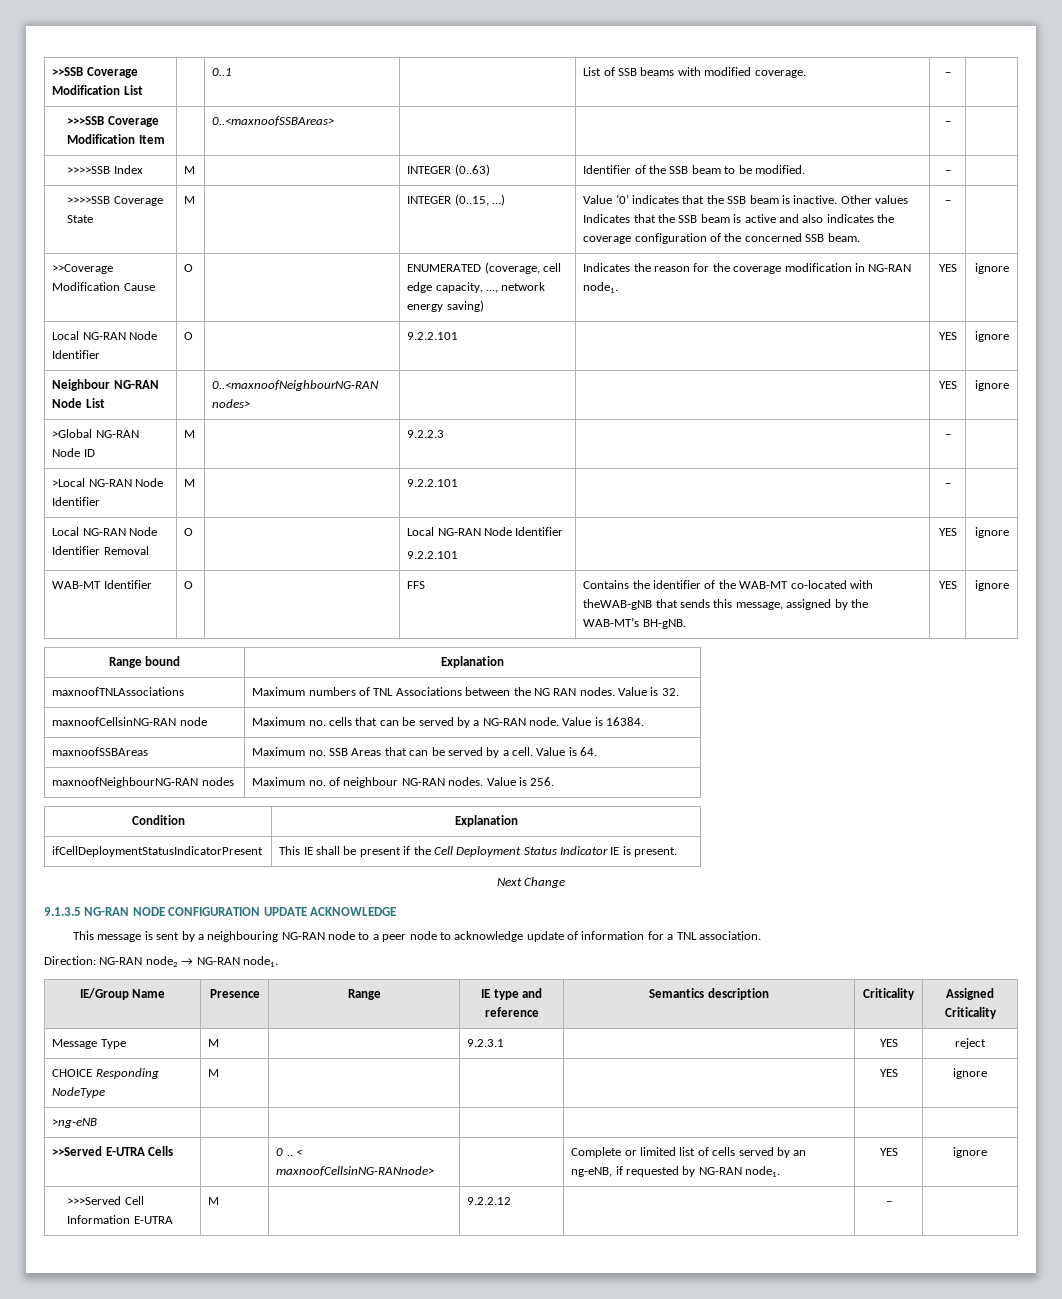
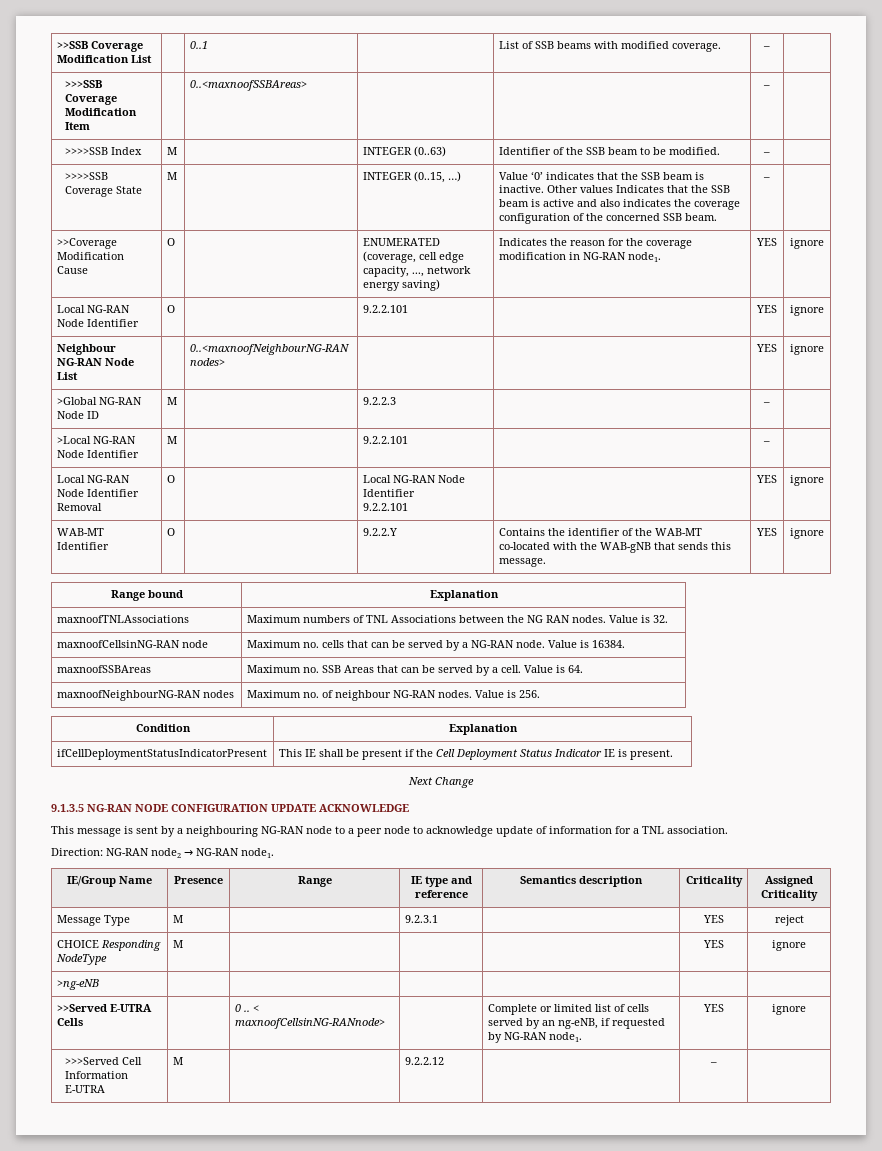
[407,581,426,589] FFS -> [362,528,397,536] 9.2.2.Y
[583,599,653,610] theWAB-gNB -> [579,542,651,553] the WAB-gNB
[735,599,868,610] [583,617,686,629] message, assigned by the WAB-MT’s BH-gNB. -> [498,558,546,567] message.

